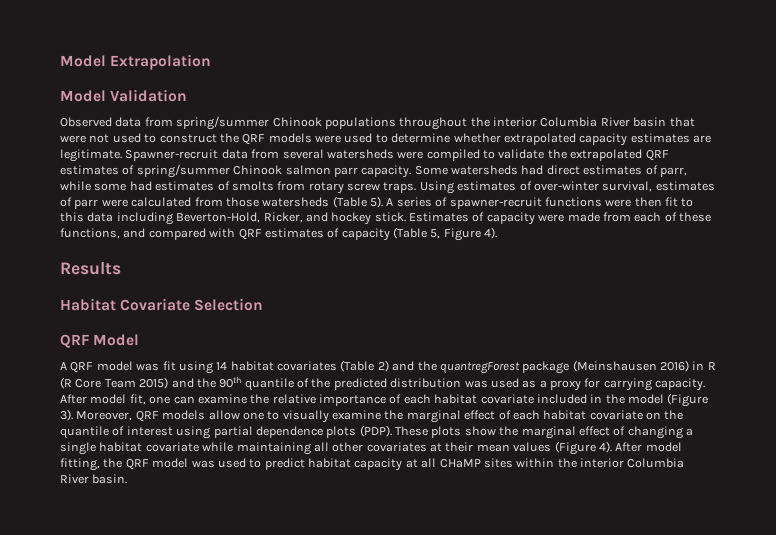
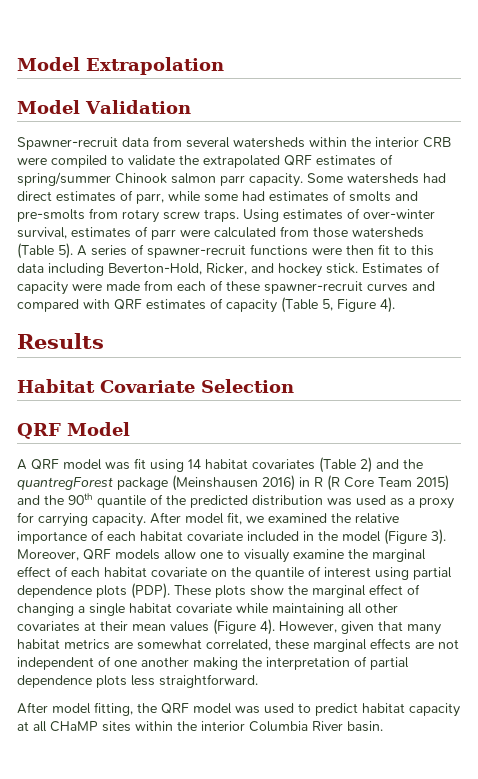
[60,116,695,130] [60,133,711,146] [60,149,122,162] Observed data from spring/summer Chinook populations throughout the interior Columbia River basin that were not used to construct the QRF models were used to determine whether extrapolated capacity estimates are legitimate. -> (191, 107) none
(394, 154) none -> [309,137,451,148] within the interior CRB
(274, 186) none -> [395,191,418,201] [17,209,85,222] and pre-smolts
[60,228,120,239] functions, -> [264,281,408,294] spawner-recruit curves
[149,394,247,404] one can examine -> [246,513,327,523] we examined
(612, 447) none -> [279,621,441,635] [17,638,459,652] [17,656,409,670] [17,674,258,688] However, given that many habitat metrics are somewhat correlated, these marginal effects are not independent of one another making the interpretation of partial dependence plots less straightforward. //

